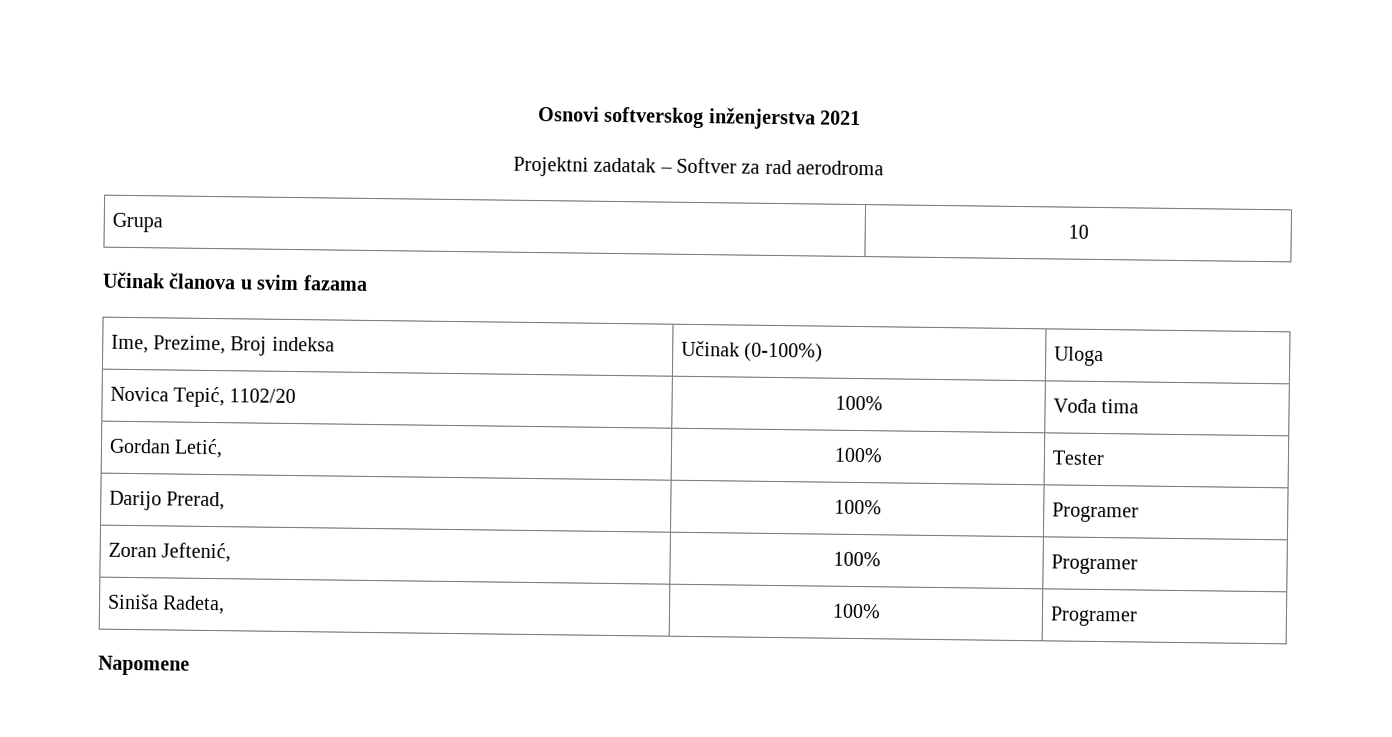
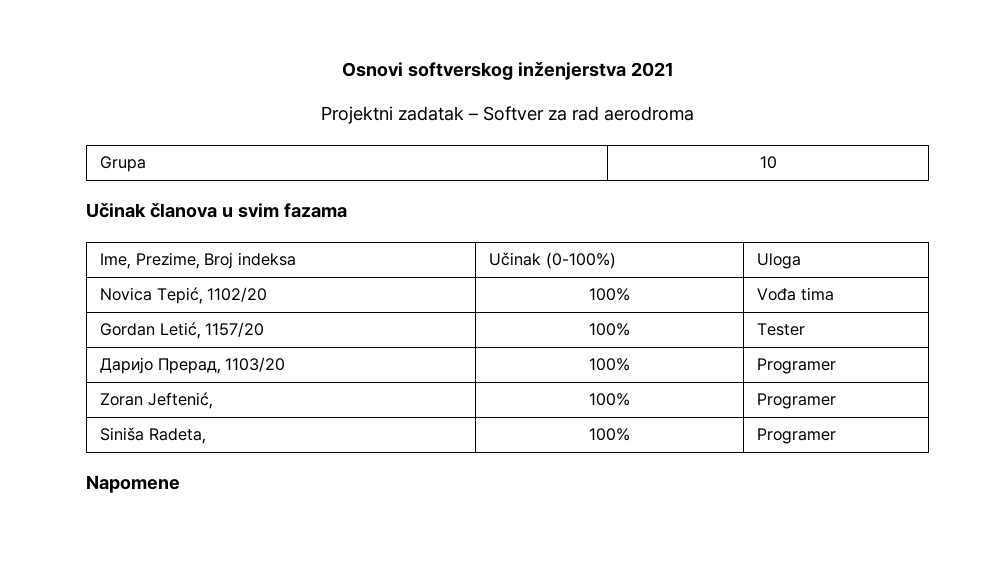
(223, 448) none -> [205,322,265,337] 1157/20
[108,490,225,511] Darijo Prerad, -> [100,357,286,374] Даријо Прерад, 1103/20

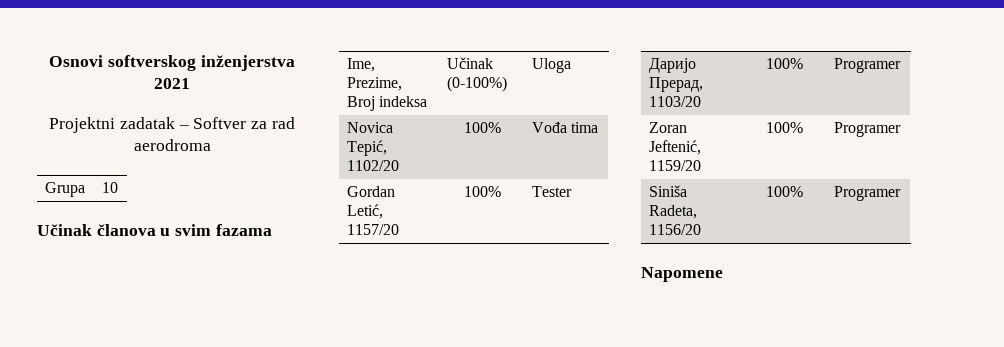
(213, 400) none -> [648,160,701,171] 1159/20
(206, 436) none -> [648,224,701,235] 1156/20

